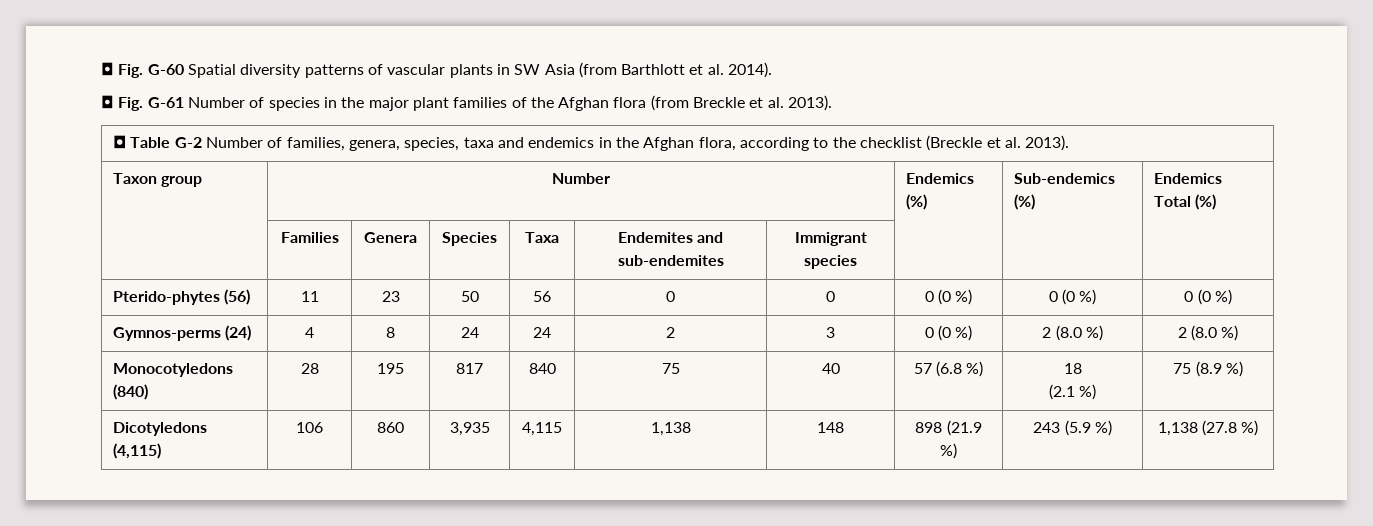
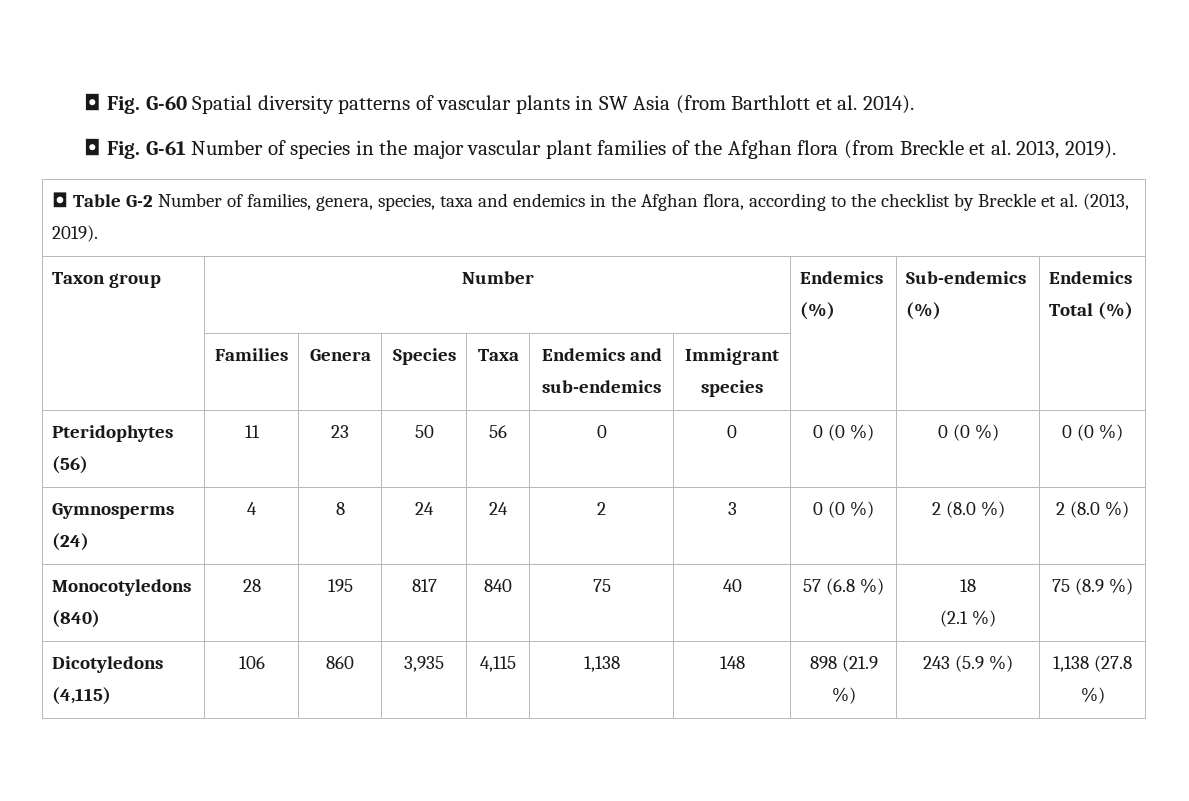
(409, 104) none -> [467,140,542,155] vascular
[788,95,833,111] 2013). -> [1016,140,1116,159] 2013, 2019).
[926,135,1070,151] (Breckle et al. 2013). -> [954,193,1130,211] [52,225,99,242] by Breckle et al. (2013, 2019).
[617,232,724,243] [617,255,724,266] Endemites and sub-endemites -> [541,348,662,361] [542,380,661,393] Endemics and sub-endemics
[113,291,221,305] Pterido-phytes -> [52,425,174,442] Pteridophytes
[113,327,222,341] Gymnos-perms -> [52,503,175,519] Gymnosperms

